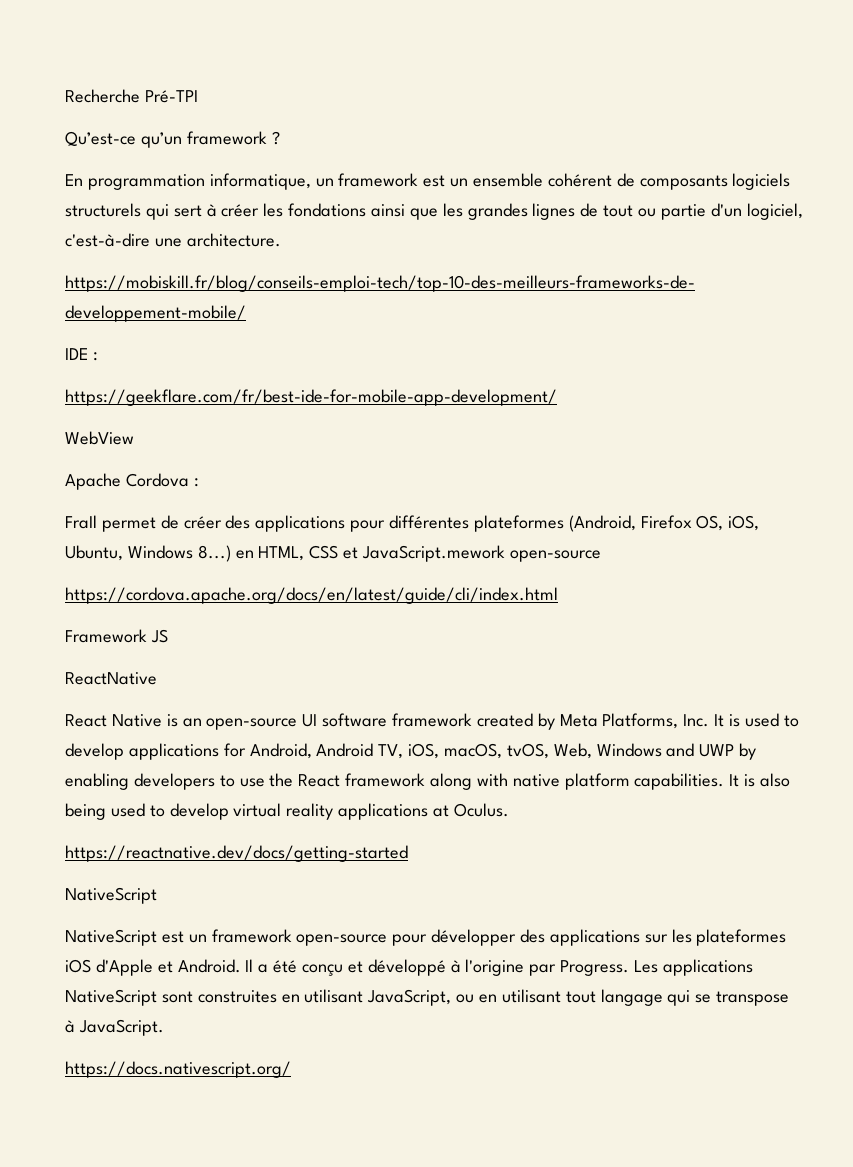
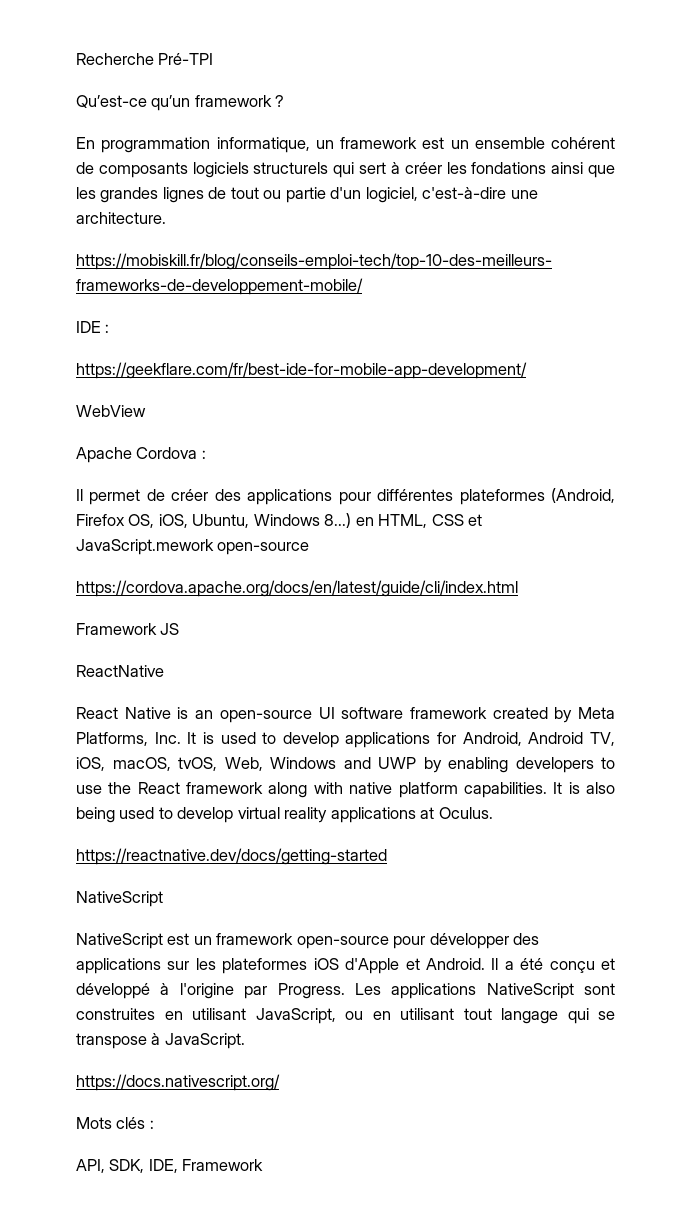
[65,515,97,529] FraIl -> [76,489,83,501] Il
(291, 1069) none -> [76,1117,154,1129] [76,1159,264,1173] // Mots clés : // API, SDK, IDE, Framework

